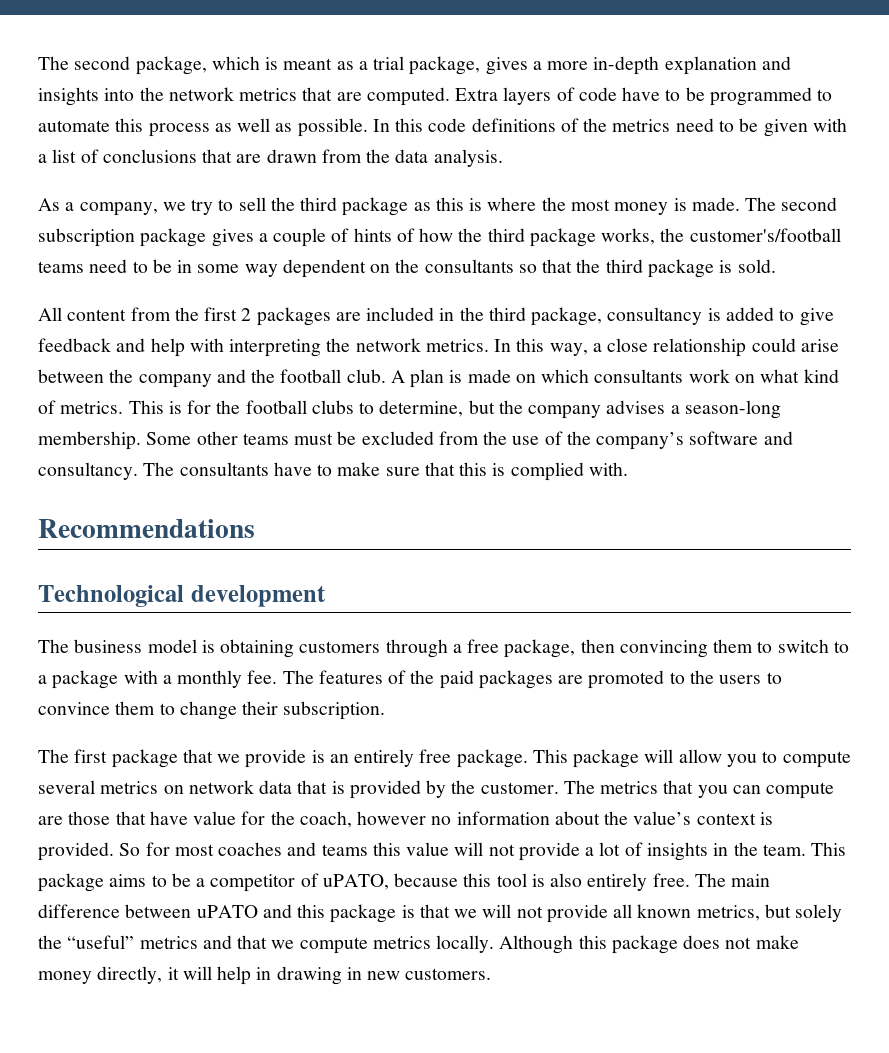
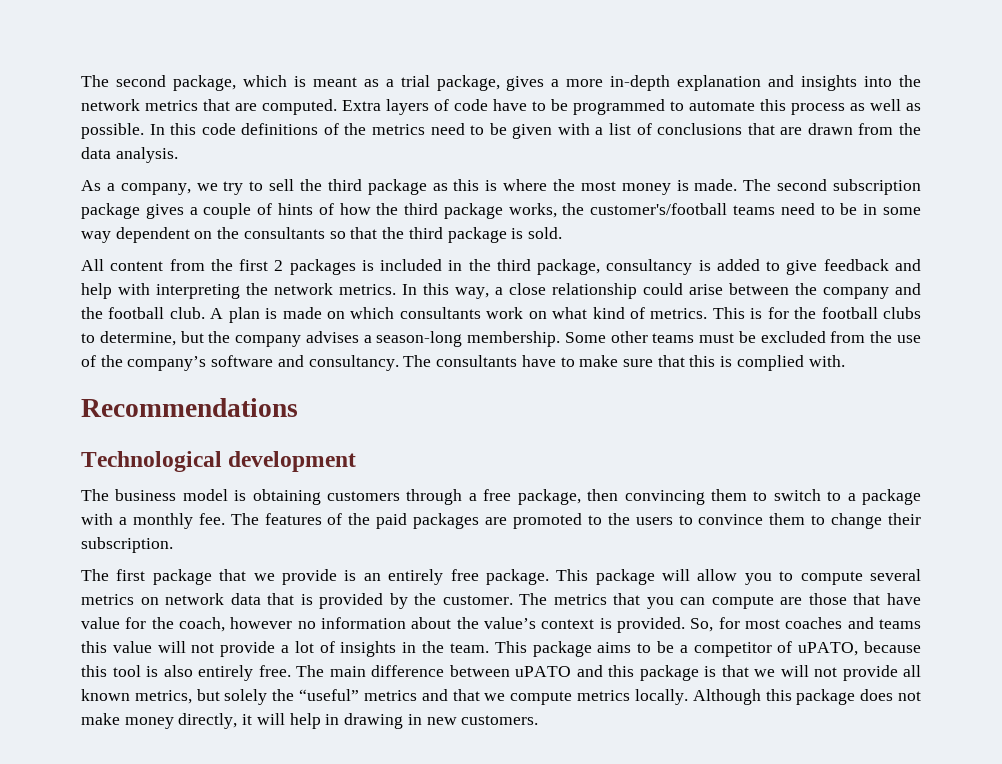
[335,312,361,321] are -> [361,260,374,271] is
[119,843,141,856] So -> [690,618,714,632] So,

